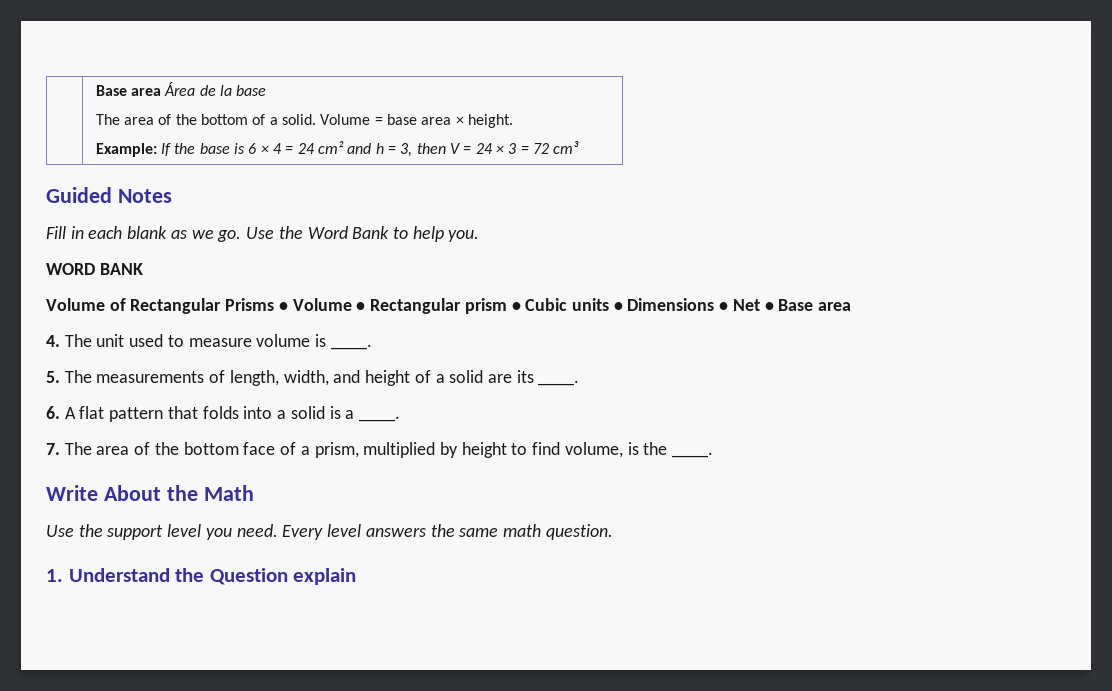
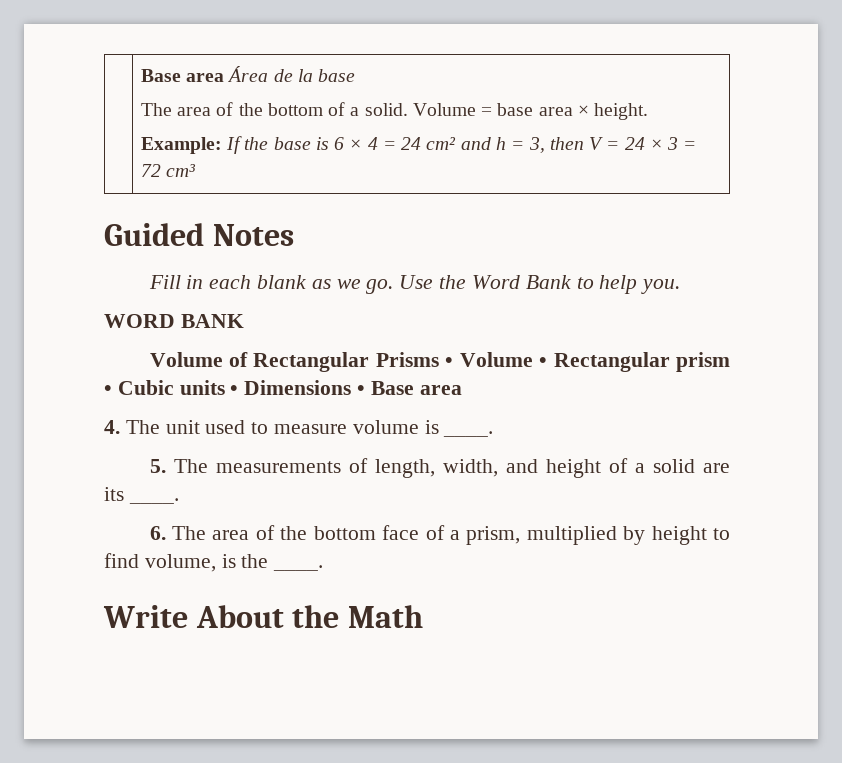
[732,299,774,311] Net • -> (366, 390) none
[64,406,400,422] [46,443,60,455] A flat pattern that folds into a solid is a ____. // 7. -> (166, 533) none
[46,524,613,540] [46,568,357,585] // Use the support level you need. Every level answers the same math question. // 1. Understand the Question explain -> (423, 616) none

